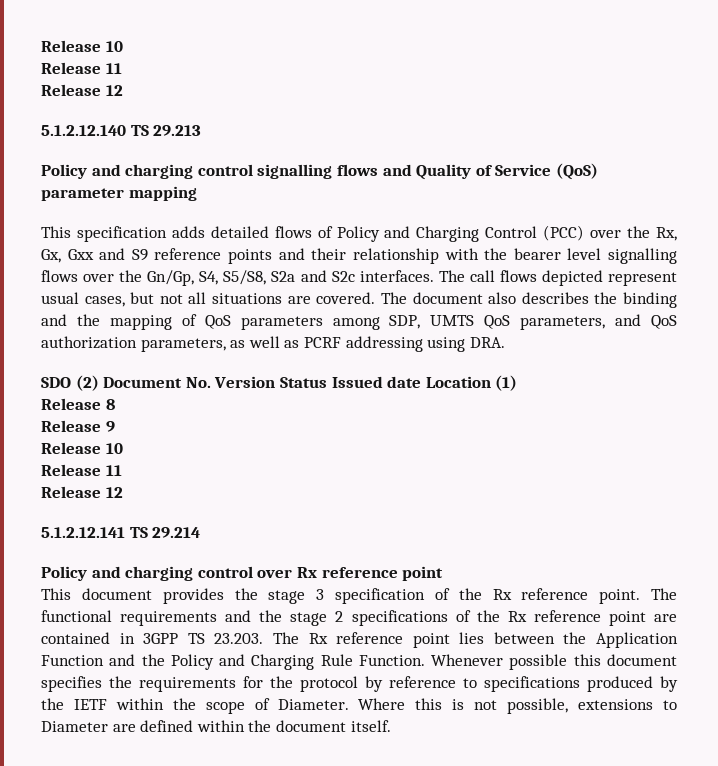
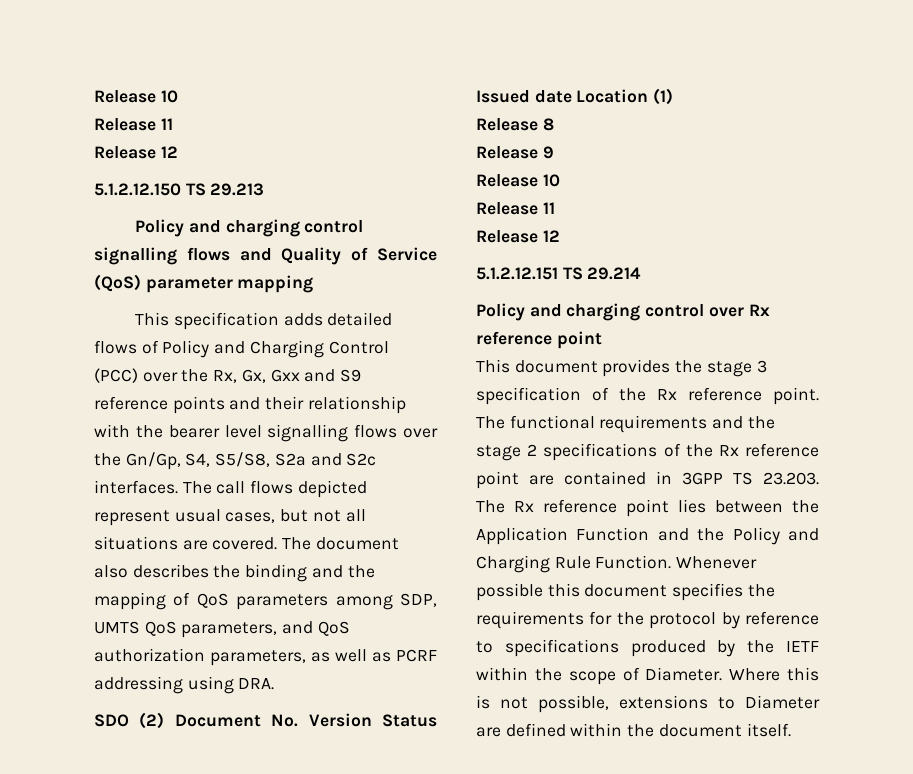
[41,40,123,52] [41,62,122,74] [41,84,123,96] [41,125,126,136] Release 10 // Release 11 // Release 12 // 5.1.2.12.140 -> [94,90,178,103] [94,118,173,131] [94,146,178,159] [94,183,181,196] Release 10 // Release 11 // Release 12 // 5.1.2.12.150
[41,527,125,538] 5.1.2.12.141 -> [476,267,558,280] 5.1.2.12.151

